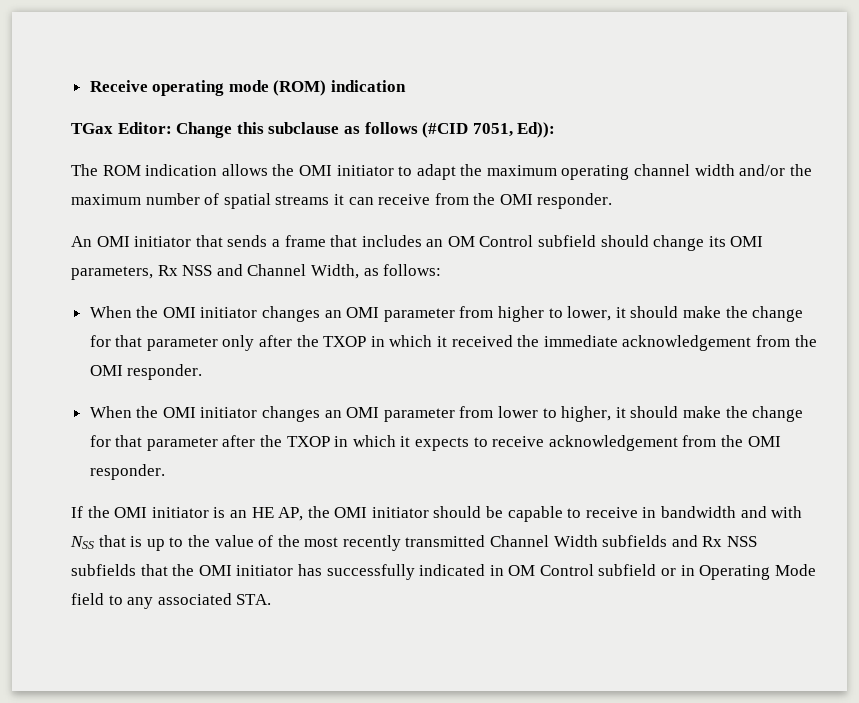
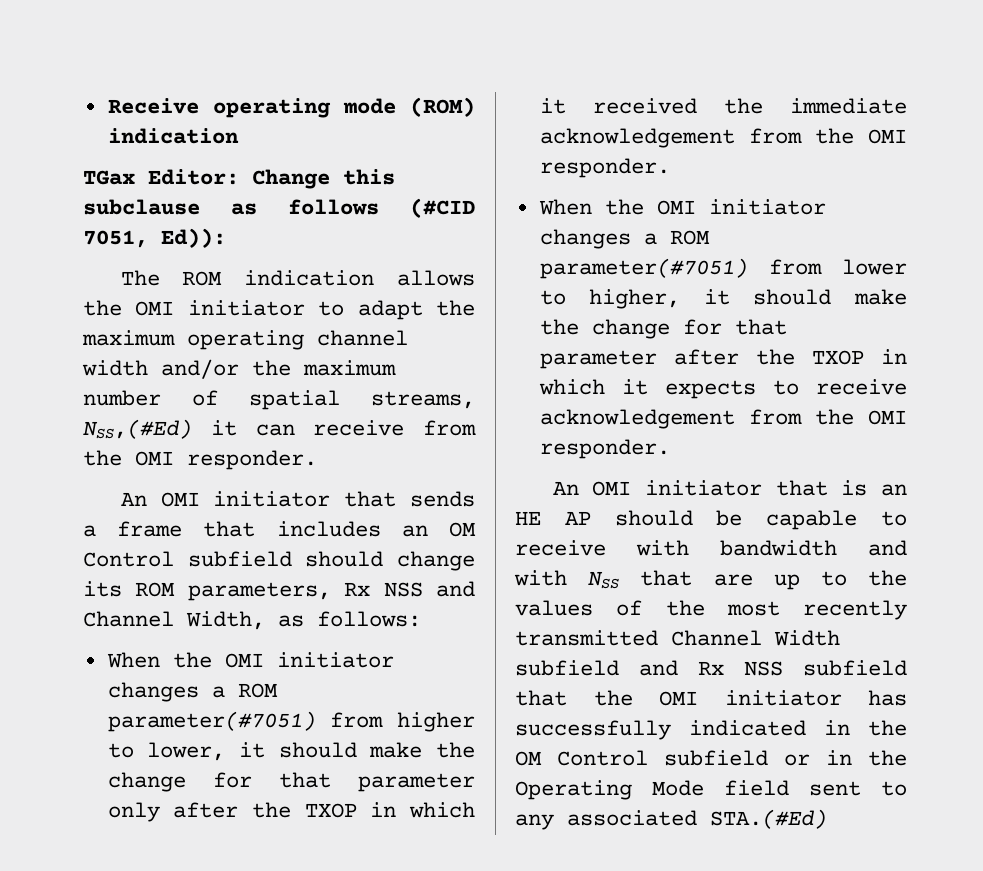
[275,195,330,205] streams -> [371,391,475,409] [83,419,192,439] streams, NSS,(#Ed)
[730,236,764,247] OMI -> [135,582,176,597] ROM
[324,307,455,322] an OMI parameter -> [211,683,278,698] [107,711,316,732] a ROM parameter(#7051)
[324,407,455,422] an OMI parameter -> [643,230,710,245] [539,258,748,279] a ROM parameter(#7051)
[71,506,209,518] If the OMI initiator -> [552,480,828,496] An OMI initiator that
[278,506,429,521] AP, the OMI initiator -> [564,511,591,525] AP
[642,507,657,518] in -> [636,540,689,556] with
[130,536,143,547] is -> [713,574,753,586] are
[214,535,254,547] value -> [515,600,593,616] values
[602,535,668,547] subfields -> [515,660,619,676] subfield
[71,564,136,576] subfields -> [803,660,907,676] subfield
(504, 570) none -> [868,720,907,736] the
(695, 570) none -> [868,750,907,766] the
(104, 599) none -> [809,781,861,796] sent
[236,594,272,605] STA. -> [710,809,827,829] STA.(#Ed)

